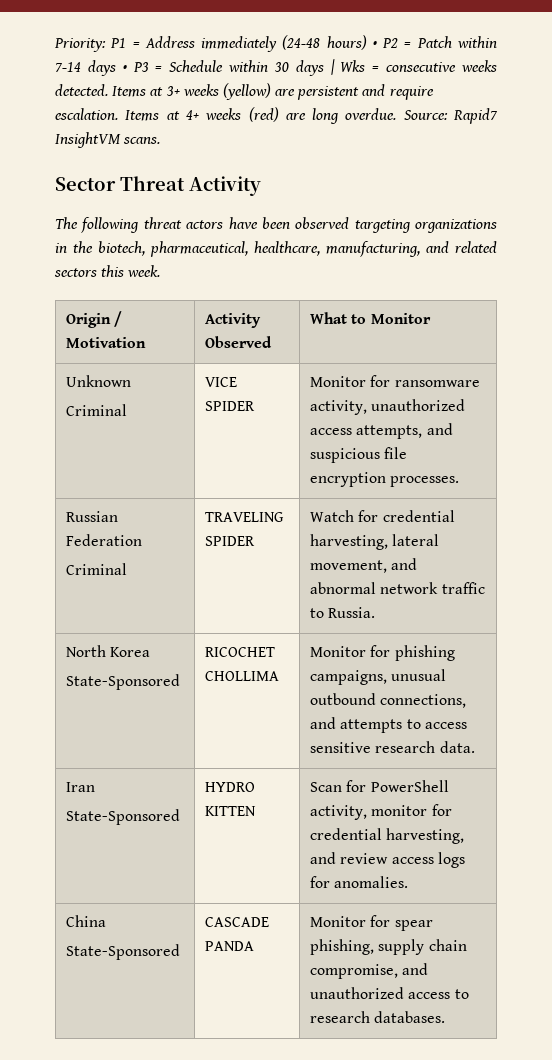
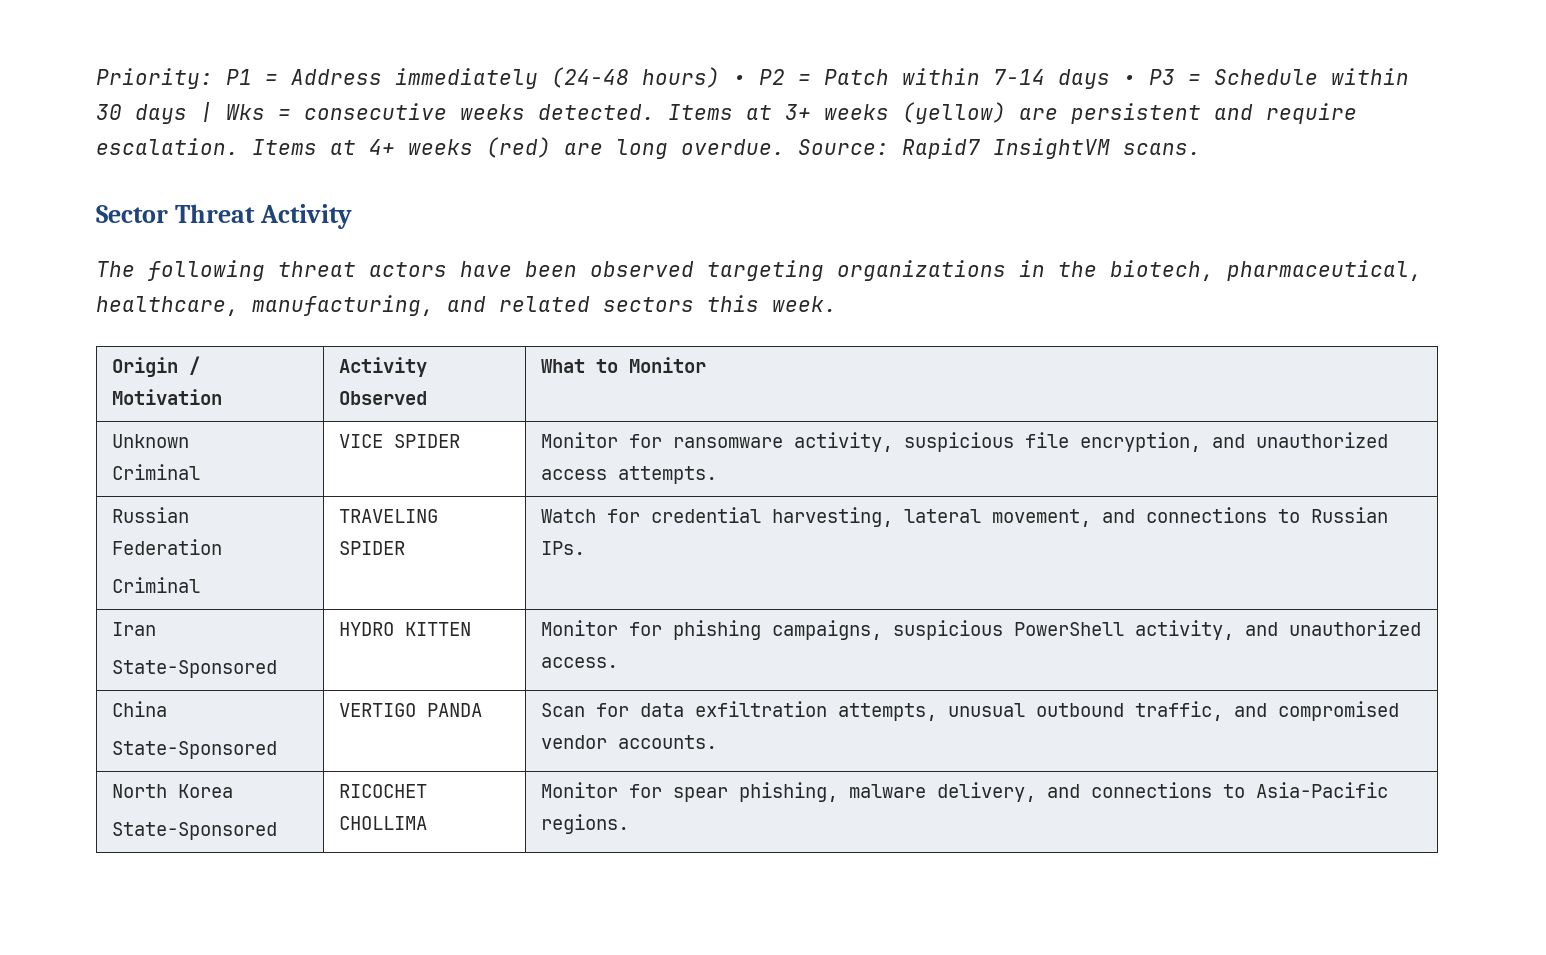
[371,399,466,411] [310,423,453,439] [310,447,408,463] [310,472,460,487] unauthorized access attempts, and suspicious file encryption processes. -> [903,432,1388,452] [540,466,717,484] suspicious file encryption, and unauthorized access attempts.
[310,582,485,594] [310,607,376,618] abnormal network traffic to Russia. -> [1145,507,1388,523] [540,541,585,555] [111,622,156,636] [111,660,277,678] [338,622,471,636] [540,620,1421,640] [540,657,618,668] [111,701,167,717] [111,741,277,759] [338,703,482,717] [540,701,1399,721] [540,735,717,749] connections to Russian IPs. // Iran // State-Sponsored | HYDRO KITTEN | Monitor for phishing campaigns, suspicious PowerShell activity, and unauthorized access. // China // State-Sponsored | VERTIGO PANDA | Scan for data exfiltration attempts, unusual outbound traffic, and compromised vendor accounts.
[394,645,455,661] [310,669,447,685] [310,693,467,708] [310,717,467,733] [310,741,475,753] [66,782,96,792] [66,809,181,825] [205,782,256,792] [205,806,257,816] [310,780,449,792] [310,804,452,820] [310,828,465,844] [310,852,465,868] [310,876,409,888] [66,915,107,927] [66,944,181,960] [205,917,270,927] [205,941,255,951] [310,915,433,931] [310,939,467,955] [310,963,429,979] [310,987,469,999] [310,1011,446,1023] phishing campaigns, unusual outbound connections, and attempts to access sensitive research data. // Iran // State-Sponsored | HYDRO KITTEN | Scan for PowerShell activity, monitor for credential harvesting, and review access logs for anomalies. // China // State-Sponsored | CASCADE PANDA | Monitor for spear phishing, supply chain compromise, and unauthorized access to research databases. -> [672,782,1388,802] [540,814,629,834] spear phishing, malware delivery, and connections to Asia-Pacific regions.

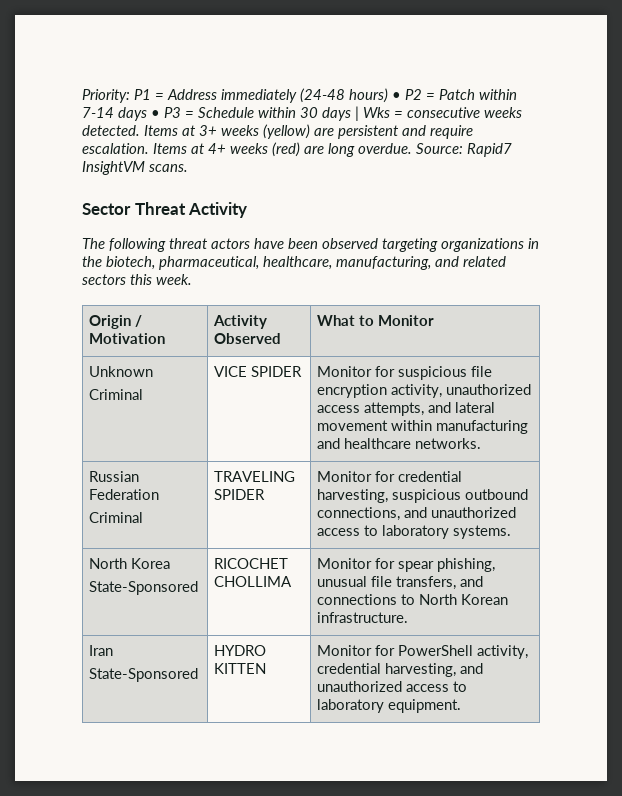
[672,432,1388,452] [540,466,717,484] ransomware activity, suspicious file encryption, and unauthorized access attempts. -> [397,366,492,380] [316,384,531,398] [316,402,495,416] [316,420,528,434] [316,438,481,449] suspicious file encryption activity, unauthorized access attempts, and lateral movement within manufacturing and healthcare networks.
[540,509,596,523] Watch -> [316,471,372,482] Monitor
[903,507,1388,527] [540,541,585,555] [111,622,156,636] [111,660,277,678] [338,622,471,636] [540,620,1421,640] [540,657,618,668] [111,701,167,717] [111,741,277,759] [338,703,482,717] [540,701,1399,721] [540,735,717,749] lateral movement, and connections to Russian IPs. // Iran // State-Sponsored | HYDRO KITTEN | Monitor for phishing campaigns, suspicious PowerShell activity, and unauthorized access. // China // State-Sponsored | VERTIGO PANDA | Scan for data exfiltration attempts, unusual outbound traffic, and compromised vendor accounts. -> [391,489,528,503] [316,507,516,521] [316,525,511,539] suspicious outbound connections, and unauthorized access to laboratory systems.
[848,782,1388,802] [540,814,629,834] malware delivery, and connections to Asia-Pacific regions. -> [316,576,483,590] [316,594,508,605] [316,612,408,623] [88,645,113,656] [88,668,198,682] [213,645,266,656] [213,663,266,674] [316,645,528,659] [316,663,483,677] [316,681,467,692] [316,699,461,713] unusual file transfers, and connections to North Korean infrastructure. // Iran // State-Sponsored | HYDRO KITTEN | Monitor for PowerShell activity, credential harvesting, and unauthorized access to laboratory equipment.

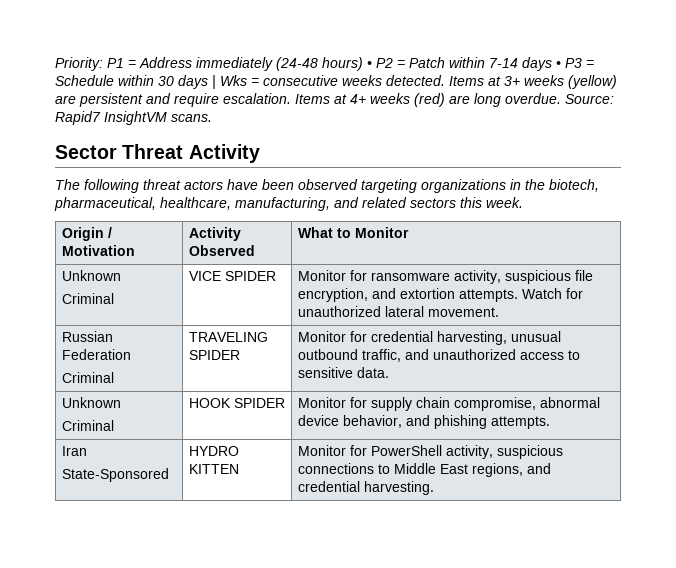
[397,366,492,380] [316,384,531,398] [316,402,495,416] [316,420,528,434] [316,438,481,449] suspicious file encryption activity, unauthorized access attempts, and lateral movement within manufacturing and healthcare networks. -> [370,270,593,284] [297,288,583,302] [297,306,499,317] ransomware activity, suspicious file encryption, and extortion attempts. Watch for unauthorized lateral movement.
[391,489,528,503] [316,507,516,521] [316,525,511,539] [88,558,170,569] [88,581,198,595] [213,558,288,569] [213,576,292,587] [316,558,495,572] [316,576,483,590] [316,594,508,605] [316,612,408,623] suspicious outbound connections, and unauthorized access to laboratory systems. // North Korea // State-Sponsored | RICOCHET CHOLLIMA | Monitor for spear phishing, unusual file transfers, and connections to North Korean infrastructure. -> [510,331,561,342] [297,349,580,362] [297,367,389,378] [61,397,121,408] [61,420,114,431] [188,398,285,408] [297,397,600,411] [297,415,550,429] unusual outbound traffic, and unauthorized access to sensitive data. // Unknown // Criminal | HOOK SPIDER | Monitor for supply chain compromise, abnormal device behavior, and phishing attempts.
[316,663,483,677] [316,681,467,692] [316,699,461,713] credential harvesting, and unauthorized access to laboratory equipment. -> [496,445,563,459] [297,463,551,477] [297,481,434,495] suspicious connections to Middle East regions, and credential harvesting.

